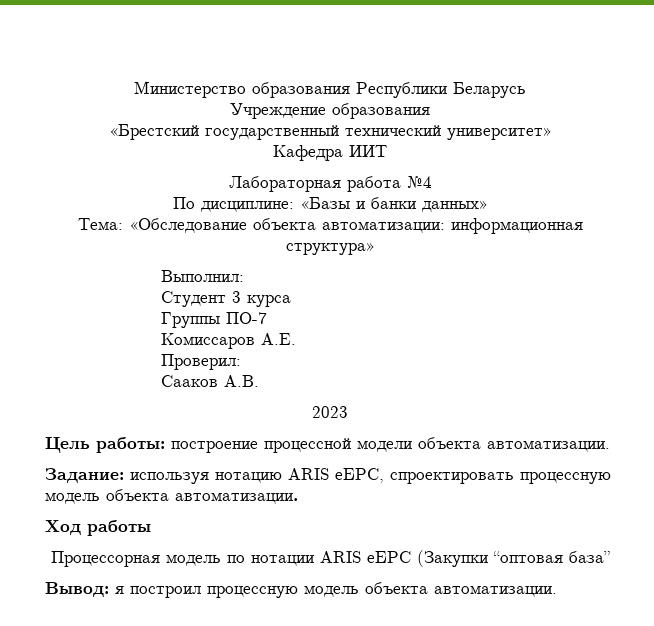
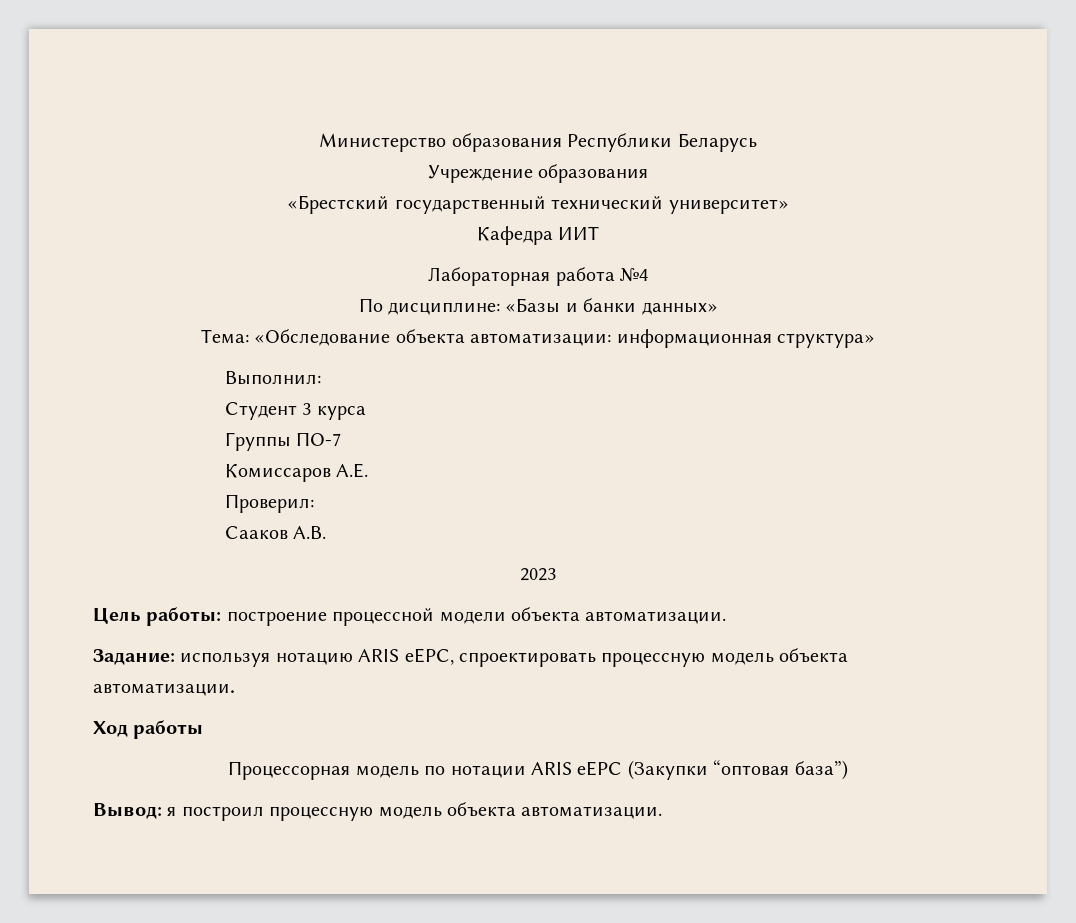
[568,551,610,563] база” -> [794,760,848,780] база”)

